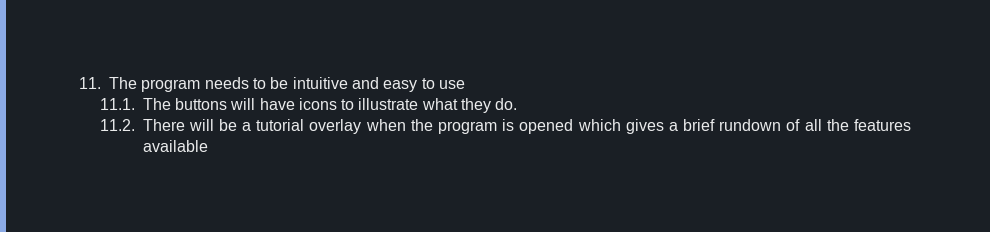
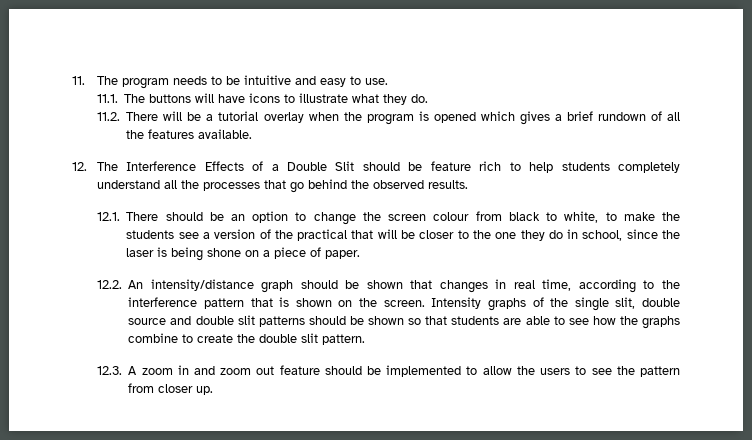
[438,80,465,89] use -> [364,78,388,85] use.
[142,140,208,152] available -> [198,129,253,139] [72,161,680,173] [96,179,468,193] [96,211,681,225] [126,229,680,241] [126,247,361,261] [96,279,680,293] [128,297,680,311] [128,315,680,329] [128,333,366,345] [96,365,680,377] [128,383,214,395] available. // 12. The Interference Effects of a Double Slit should be feature rich to help students completely understand all the processes that go behind the observed results. // 12.1. There should be an option to change the screen colour from black to white, to make the students see a version of the practical that will be closer to the one they do in school, since the laser is being shone on a piece of paper. // 12.2. An intensity/distance graph should be shown that changes in real time, according to the interference pattern that is shown on the screen. Intensity graphs of the single slit, double source and double slit patterns should be shown so that students are able to see how the graphs combine to create the double slit pattern. // 12.3. A zoom in and zoom out feature should be implemented to allow the users to see the pattern from closer up.

